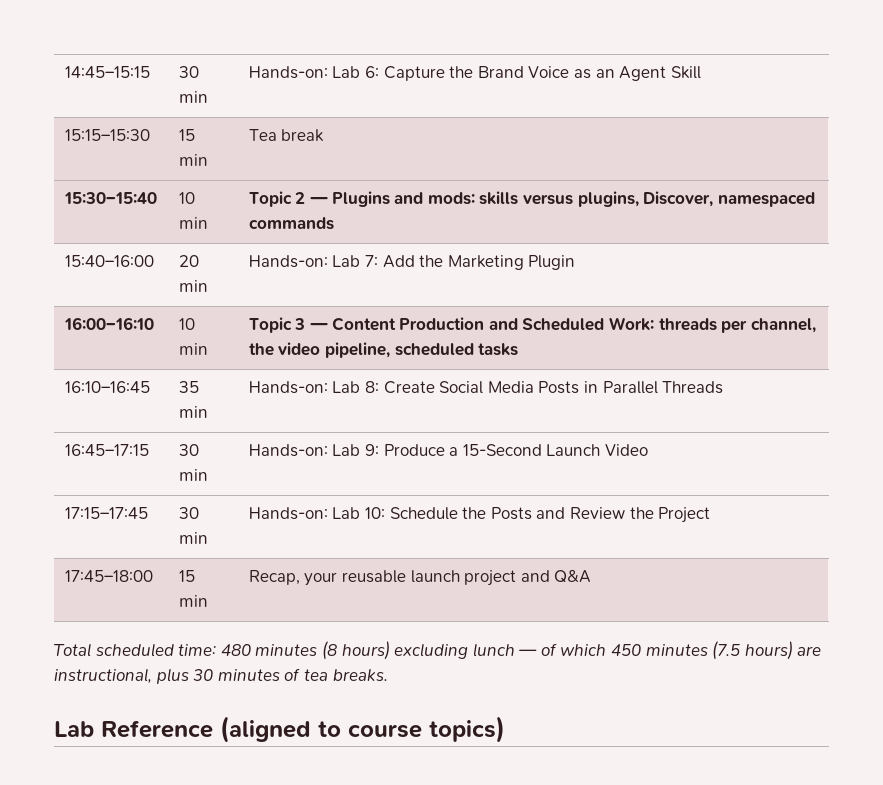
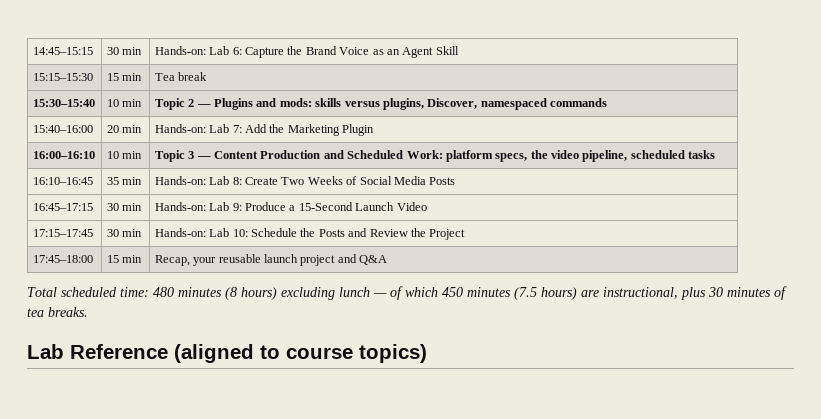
[658,318,816,333] threads per channel, -> [445,150,528,162] platform specs,
(435, 387) none -> [281,176,358,185] Two Weeks of
[583,381,724,394] in Parallel Threads -> (456, 181) none

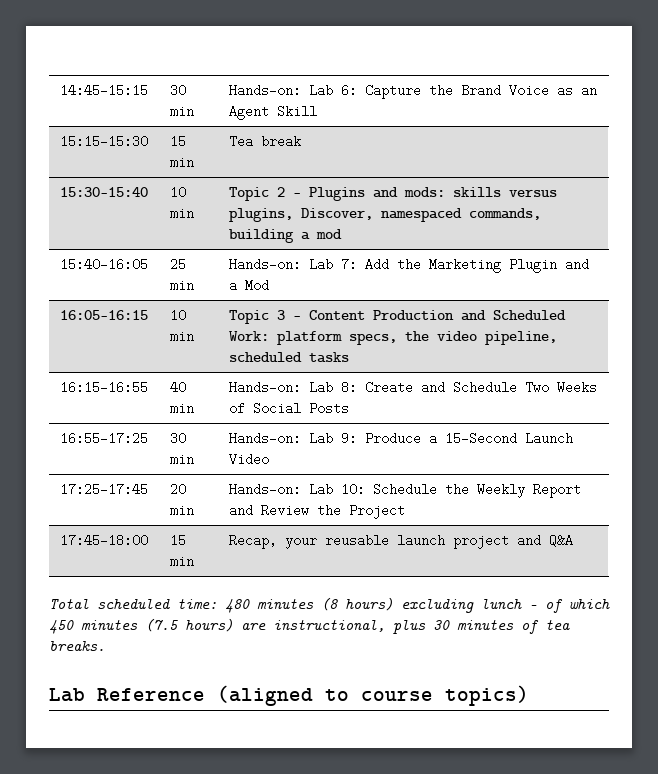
[550,98,608,107] [32,125,93,133] [106,125,119,133] commands // 15:40–16:00 | 20 -> [468,208,541,220] [228,229,342,243] [59,258,148,271] [169,258,186,271] commands, building a mod // 15:40–16:05 | 25
[32,151,95,159] // 16:00–16:10 -> [564,258,589,271] [228,279,269,292] [59,310,148,320] and a Mod // 16:05–16:15
[32,177,93,185] [106,177,119,185] 16:10–16:45 | 35 -> [59,381,148,394] [169,381,186,394] 16:15–16:55 | 40
(279, 181) none -> [420,381,517,394] and Schedule
[393,176,426,185] Media -> (301, 408) none
[32,203,93,211] 16:45–17:15 -> [59,432,148,445] 16:55–17:25
[32,229,93,237] [106,229,119,237] 17:15–17:45 | 30 -> [59,483,148,496] [169,483,186,496] 17:25–17:45 | 20
[318,229,345,237] Posts -> [476,483,581,498] Weekly Report

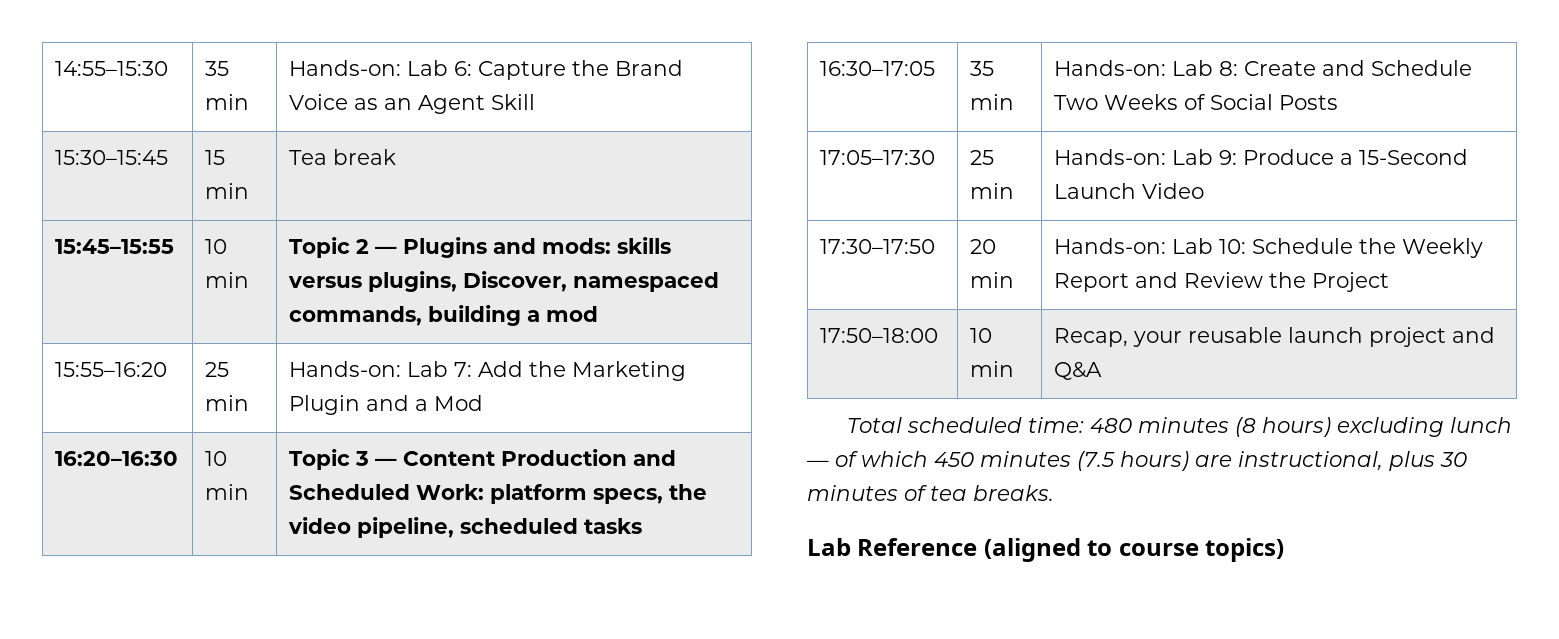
[59,84,148,97] [169,84,186,97] 14:45–15:15 | 30 -> [55,61,169,76] [205,61,230,76] 14:55–15:30 | 35
[59,135,148,148] 15:15–15:30 -> [55,150,169,165] 15:30–15:45
[59,187,148,197] 15:30–15:40 -> [55,239,175,254] 15:45–15:55
[59,258,148,271] 15:40–16:05 -> [55,362,168,377] 15:55–16:20
[59,310,148,320] 16:05–16:15 -> [55,451,179,466] 16:20–16:30
[59,381,148,394] [169,381,186,394] 16:15–16:55 | 40 -> [820,61,936,76] [970,61,995,76] 16:30–17:05 | 35
[59,432,148,445] [169,432,186,445] 16:55–17:25 | 30 -> [820,150,936,165] [970,150,995,165] 17:05–17:30 | 25
[59,483,148,496] 17:25–17:45 -> [820,239,936,254] 17:30–17:50
[59,534,148,547] [169,534,186,547] 17:45–18:00 | 15 -> [820,328,939,343] [970,328,993,343] 17:50–18:00 | 10

